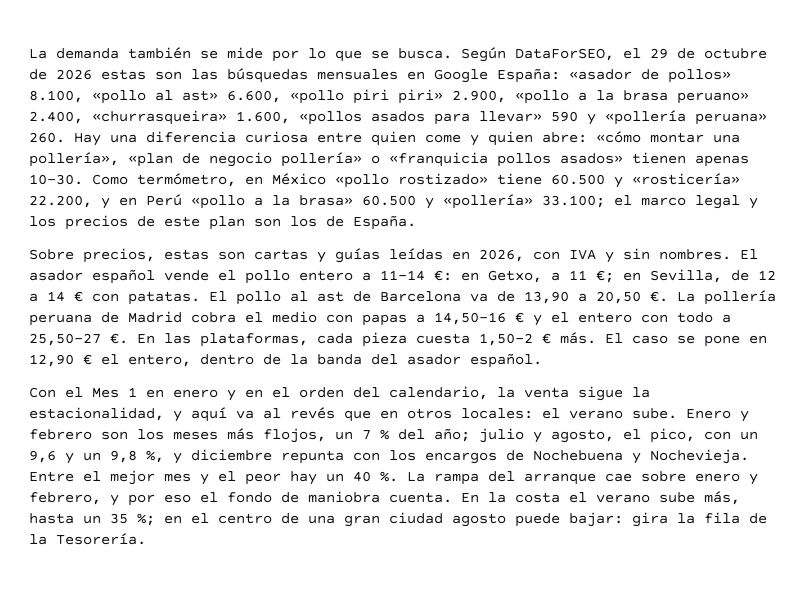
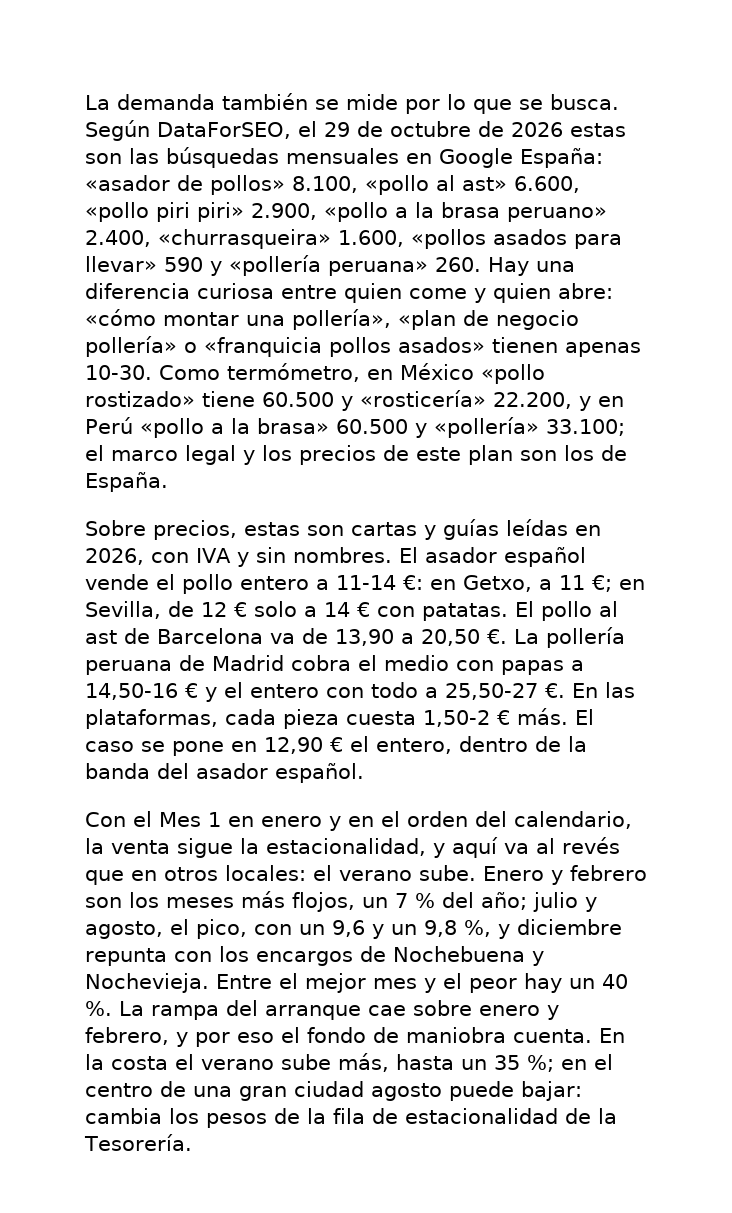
(776, 275) none -> [234,601,297,617] € solo
[632,512,668,527] gira -> [85,1108,300,1128] cambia los pesos de
(767, 518) none -> [405,1108,591,1124] estacionalidad de

